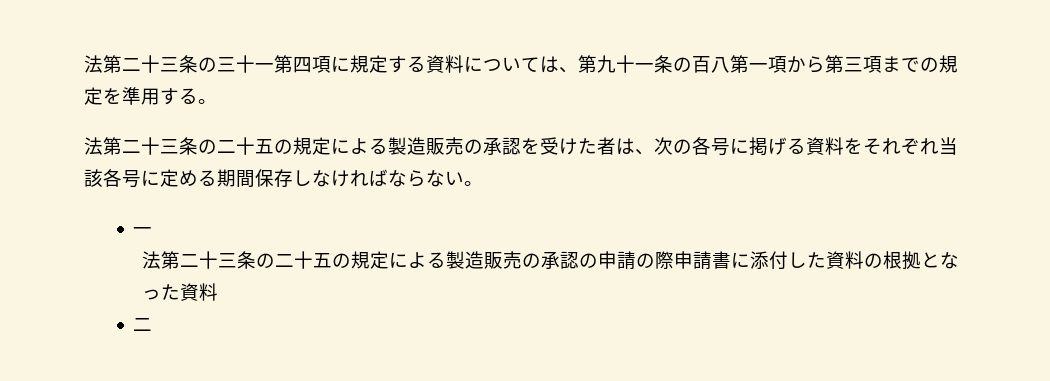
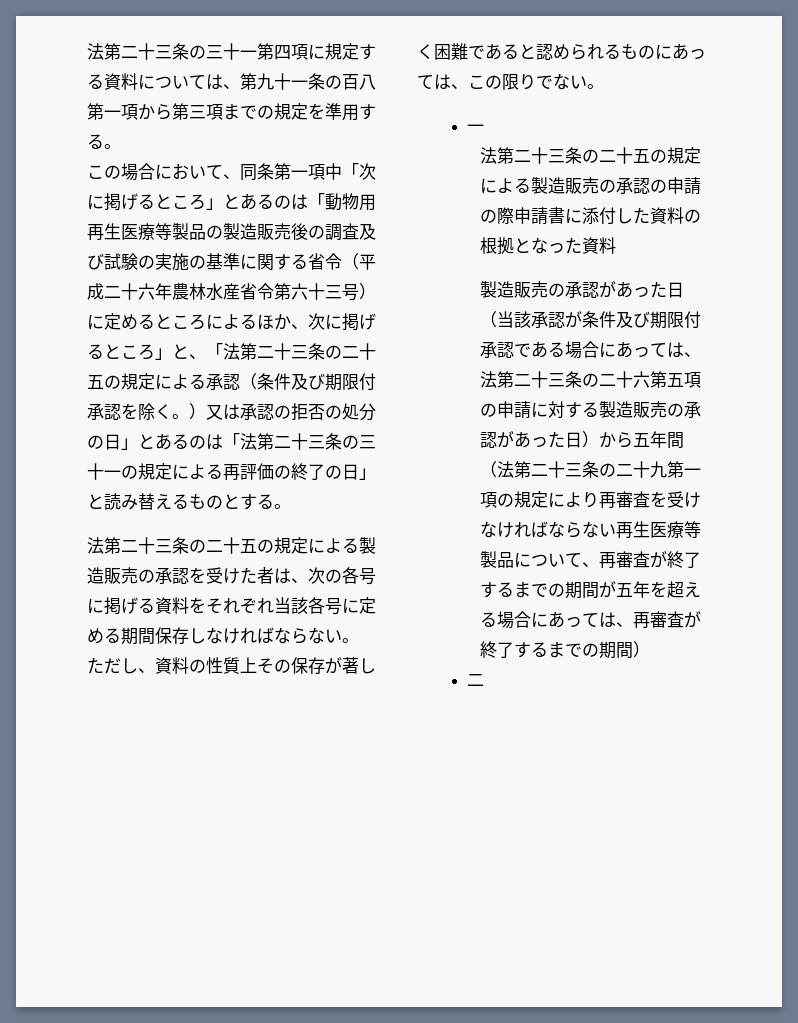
(217, 101) none -> [87,163,376,181] [87,193,376,211] [87,223,376,241] [87,253,376,271] [87,283,376,301] [87,313,376,331] [87,343,376,360] [87,373,376,391] [87,403,376,421] [87,433,376,450] [87,463,376,481] [87,493,291,510] // この場合において、同条第一項中「次に掲げるところ」とあるのは「動物用再生医療等製品の製造販売後の調査及び試験の実施の基準に関する省令（平成二十六年農林水産省令第六十三号）に定めるところによるほか、次に掲げるところ」と、「法第二十三条の二十五の規定による承認（条件及び期限付承認を除く。）又は承認の拒否の処分の日」とあるのは「法第二十三条の三十一の規定による再評価の終了の日」と読み替えるものとする。
(483, 183) none -> [87,657,376,674] [417,43,706,60] [417,73,604,90] // ただし、資料の性質上その保存が著しく困難であると認められるものにあっては、この限りでない。
(219, 292) none -> [480,281,685,298] [480,311,702,329] [480,341,702,359] [480,371,702,388] [480,401,702,419] [480,431,685,449] [480,461,702,478] [480,491,702,509] [480,521,702,539] [480,551,702,569] [480,581,702,599] [480,611,702,629] [480,641,651,659] // 製造販売の承認があった日（当該承認が条件及び期限付承認である場合にあっては、法第二十三条の二十六第五項の申請に対する製造販売の承認があった日）から五年間（法第二十三条の二十九第一項の規定により再審査を受けなければならない再生医療等製品について、再審査が終了するまでの期間が五年を超える場合にあっては、再審査が終了するまでの期間）

